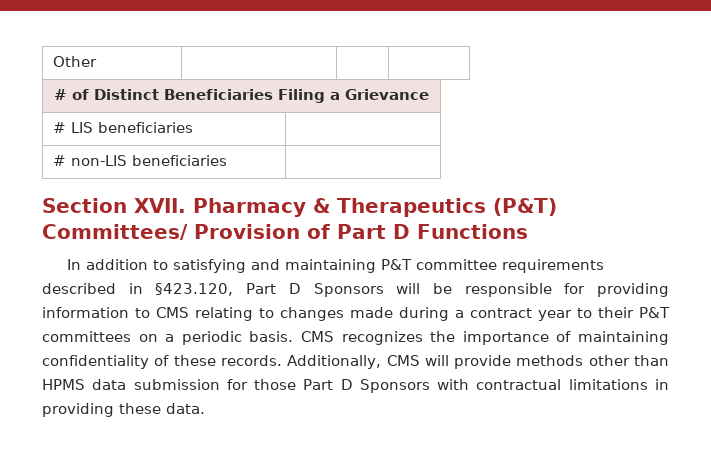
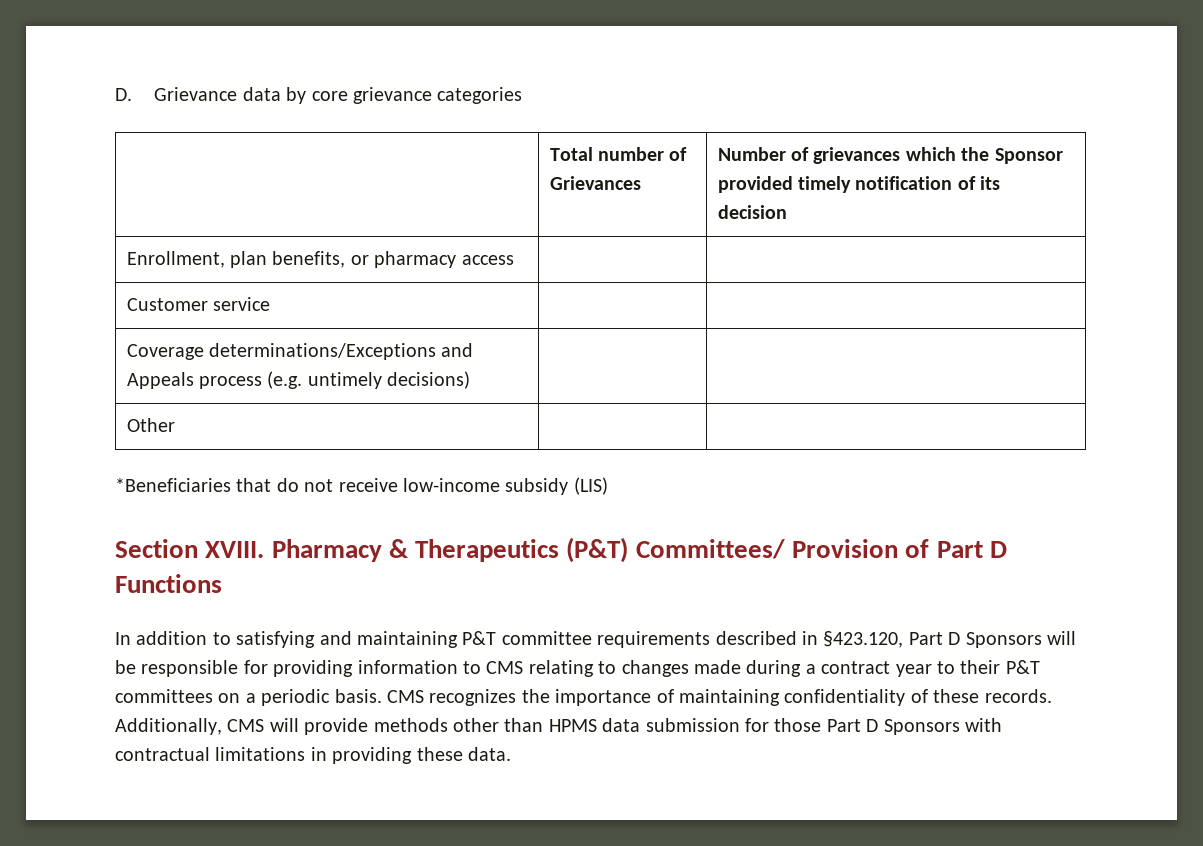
[52,56,97,67] [54,89,429,103] [52,122,193,133] [52,155,227,166] Other | | | // # of Distinct Beneficiaries Filing a Grievance // # LIS beneficiaries | // # non-LIS beneficiaries | -> [115,87,523,104] [549,147,688,161] [549,176,641,190] [717,147,1063,164] [717,176,1001,193] [717,205,787,219] [126,251,514,268] [126,297,271,311] [126,343,474,360] [126,371,471,389] [126,418,175,432] [115,477,608,495] D. Grievance data by core grievance categories // | Total number of Grievances | Number of grievances which the Sponsor provided timely notification of its decision // Enrollment, plan benefits, or pharmacy access | | // Customer service | | // Coverage determinations/Exceptions and Appeals process (e.g. untimely decisions) | | // Other | | // *Beneficiaries that do not receive low-income subsidy (LIS)
[134,198,186,213] XVII. -> [205,541,265,558] XVIII.

